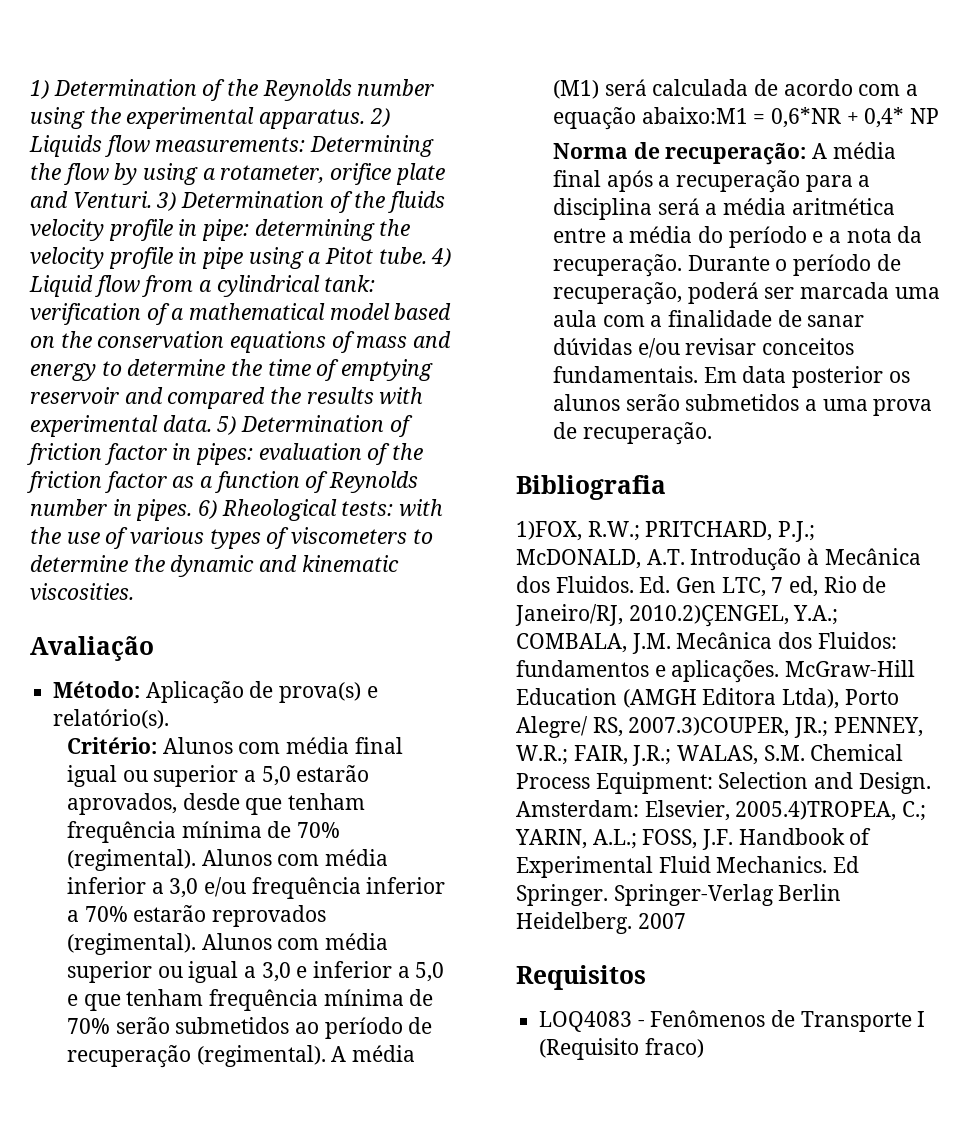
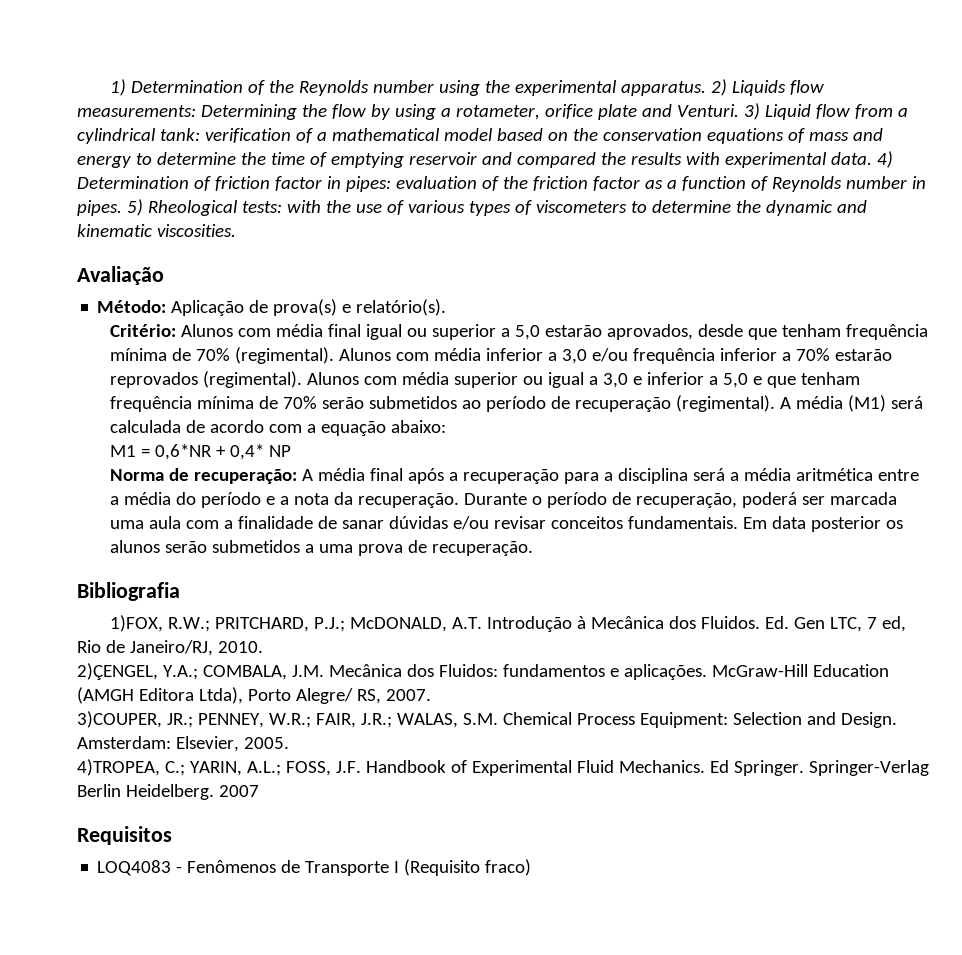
[181,191,446,213] [30,219,411,241] [30,247,452,269] Determination of the fluids velocity profile in pipe: determining the velocity profile in pipe using a Pitot tube. 4) -> (760, 111) none
[217,416,237,435] 5) -> [876,151,893,168] 4)
[198,500,218,519] 6) -> [126,199,143,216] 5)
[641,107,748,124] abaixo:M1 -> [391,420,447,433] [110,445,137,457] abaixo: // M1
[628,605,789,627] 2010.2)ÇENGEL, -> [217,641,263,653] [77,663,158,680] 2010. // 2)ÇENGEL,
[628,717,790,737] 2007.3)COUPER, -> [385,689,431,701] [77,711,162,728] 2007. // 3)COUPER,
[735,801,897,821] 2005.4)TROPEA, -> [243,737,289,749] [77,759,160,776] 2005. // 4)TROPEA,

